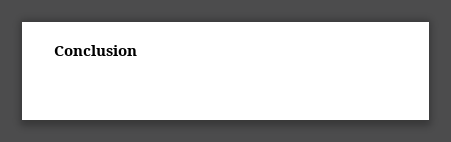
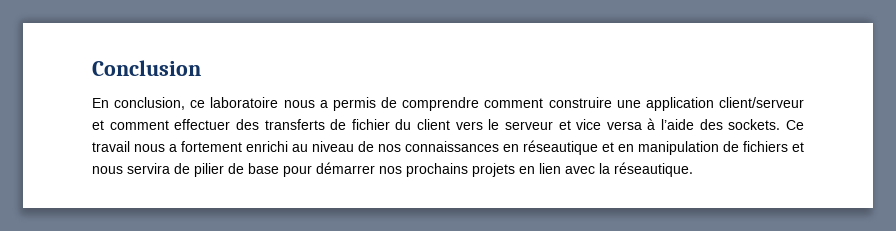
(137, 50) none -> [92,97,804,111] [92,118,805,130] [92,140,804,155] [92,162,693,177] // En conclusion, ce laboratoire nous a permis de comprendre comment construire une application client/serveur et comment effectuer des transferts de fichier du client vers le serveur et vice versa à l’aide des sockets. Ce travail nous a fortement enrichi au niveau de nos connaissances en réseautique et en manipulation de fichiers et nous servira de pilier de base pour démarrer nos prochains projets en lien avec la réseautique.

